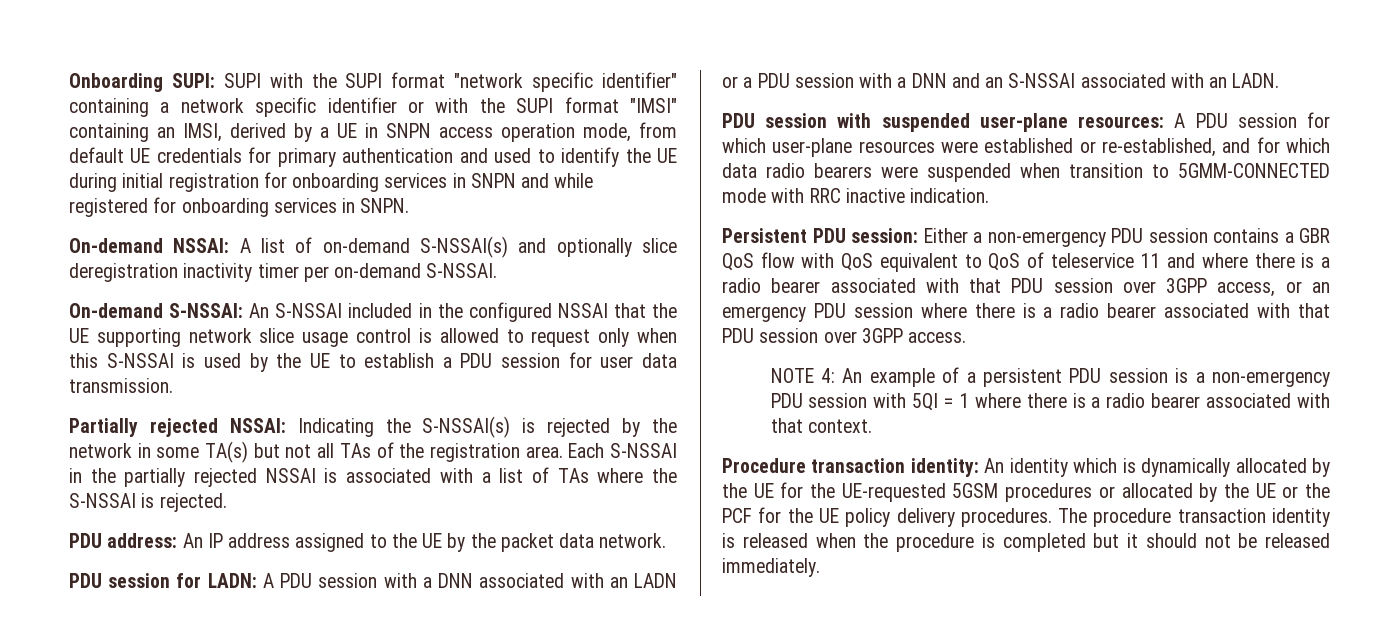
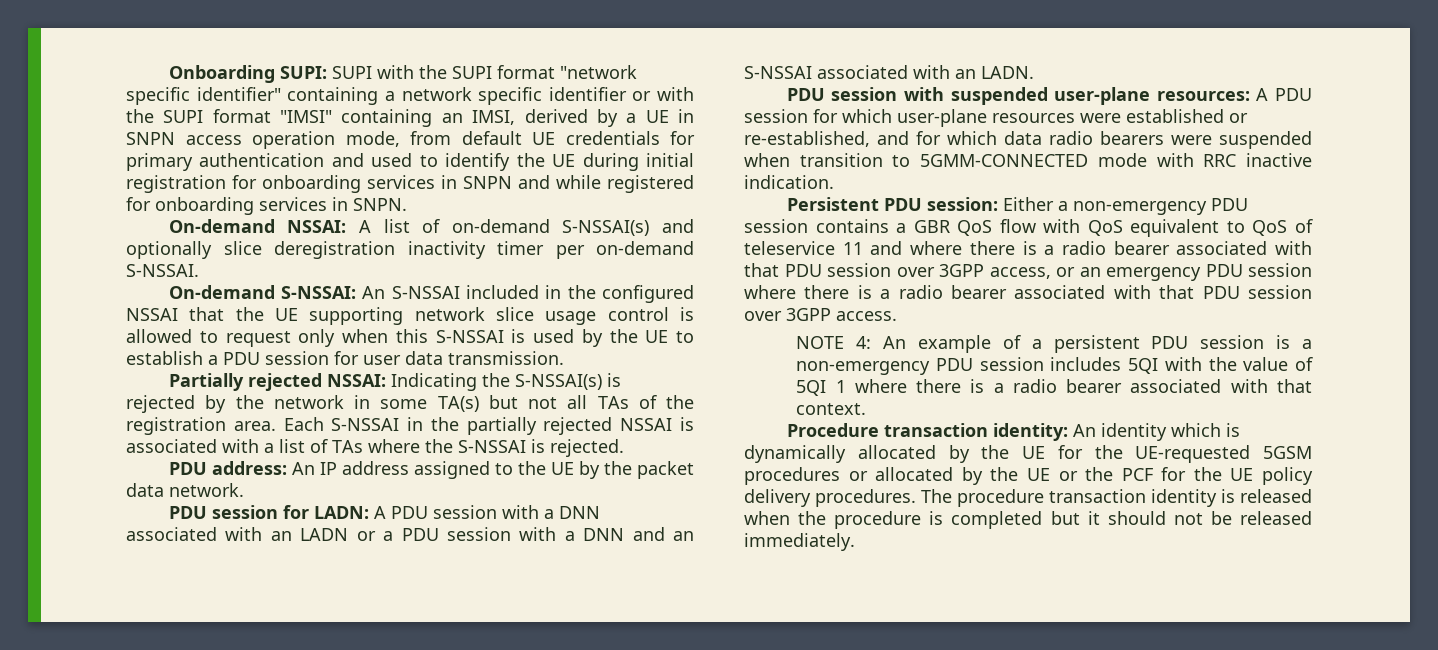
[873,393,954,411] with 5QI = -> [1050,357,1313,374] [796,380,827,396] includes 5QI with the value of 5QI

